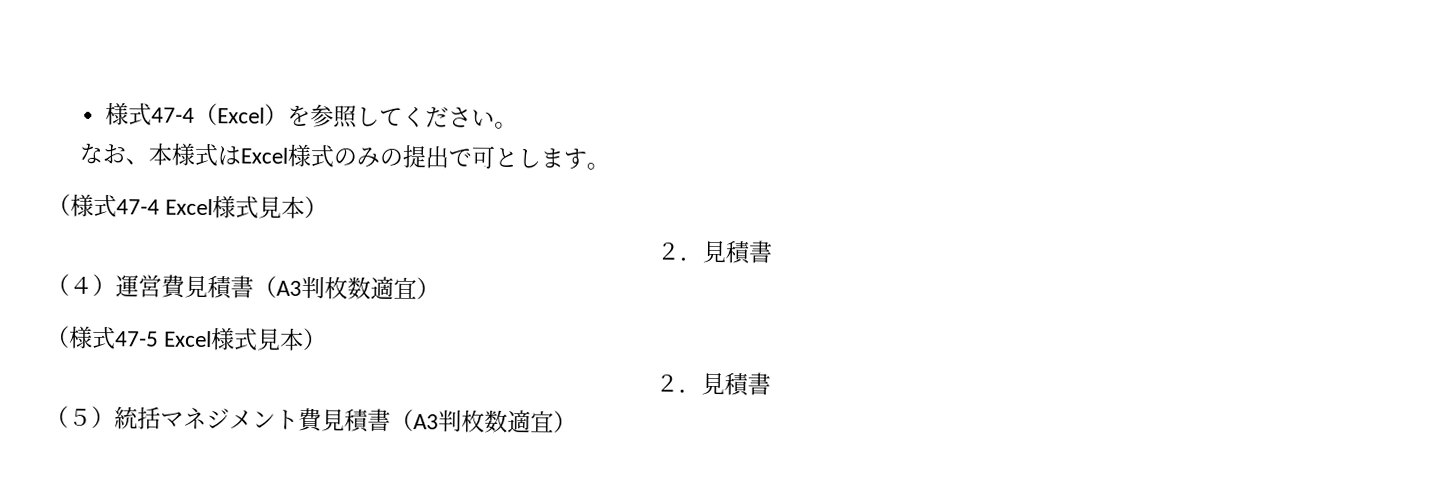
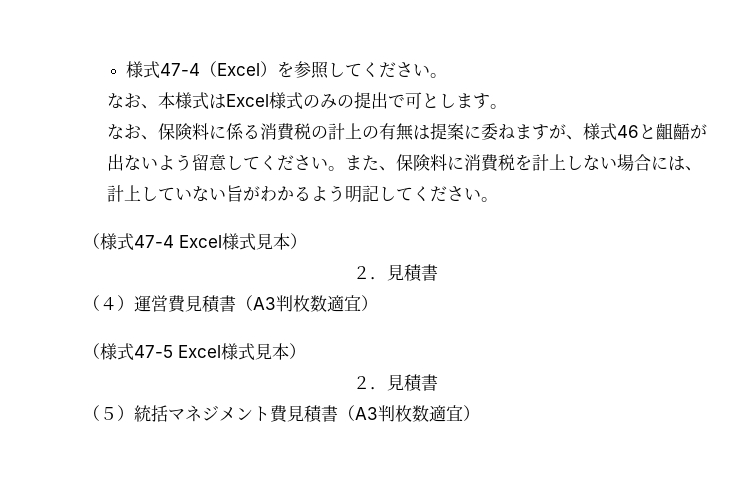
(610, 166) none -> [107,123,708,141] [107,154,703,172] [107,185,499,203] // なお、保険料に係る消費税の計上の有無は提案に委ねますが、様式46と齟齬が出ないよう留意してください。また、保険料に消費税を計上しない場合には、計上していない旨がわかるよう明記してください。

